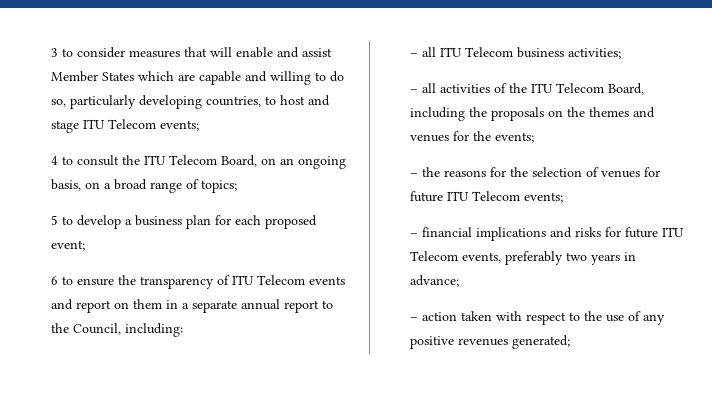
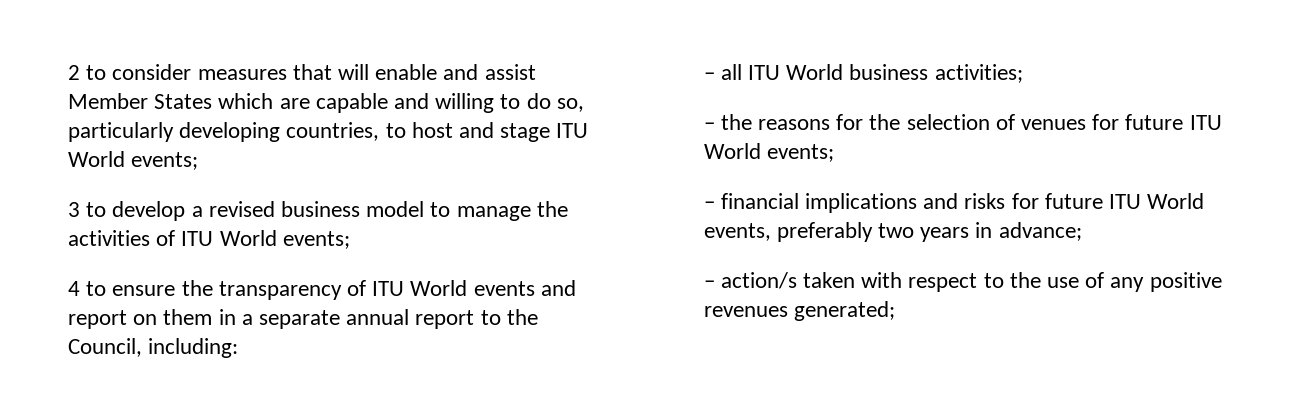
[51,48,58,57] 3 -> [68,65,80,80] 2
[108,119,199,131] [51,155,346,169] [51,179,237,193] [51,215,317,229] [51,240,85,251] [51,276,58,285] Telecom events; // 4 to consult the ITU Telecom Board, on an ongoing basis, on a broad range of topics; // 5 to develop a business plan for each proposed event; // 6 -> [68,151,199,170] [68,201,568,221] [68,230,350,249] [68,281,80,296] World events; // 3 to develop a revised business model to manage the activities of ITU World events; // 4
[257,275,305,285] Telecom -> [410,280,468,296] World
[464,47,513,57] Telecom -> [786,64,844,80] World
[409,83,644,95] [409,107,655,121] [409,131,534,143] // – all activities of the ITU Telecom Board, including the proposals on the themes and venues for the events; -> (1023, 73) none
[471,191,520,201] Telecom -> [703,143,761,159] World
[409,251,458,261] Telecom -> [1147,193,1205,209] World
[421,312,457,321] action -> [720,272,797,289] action/s

